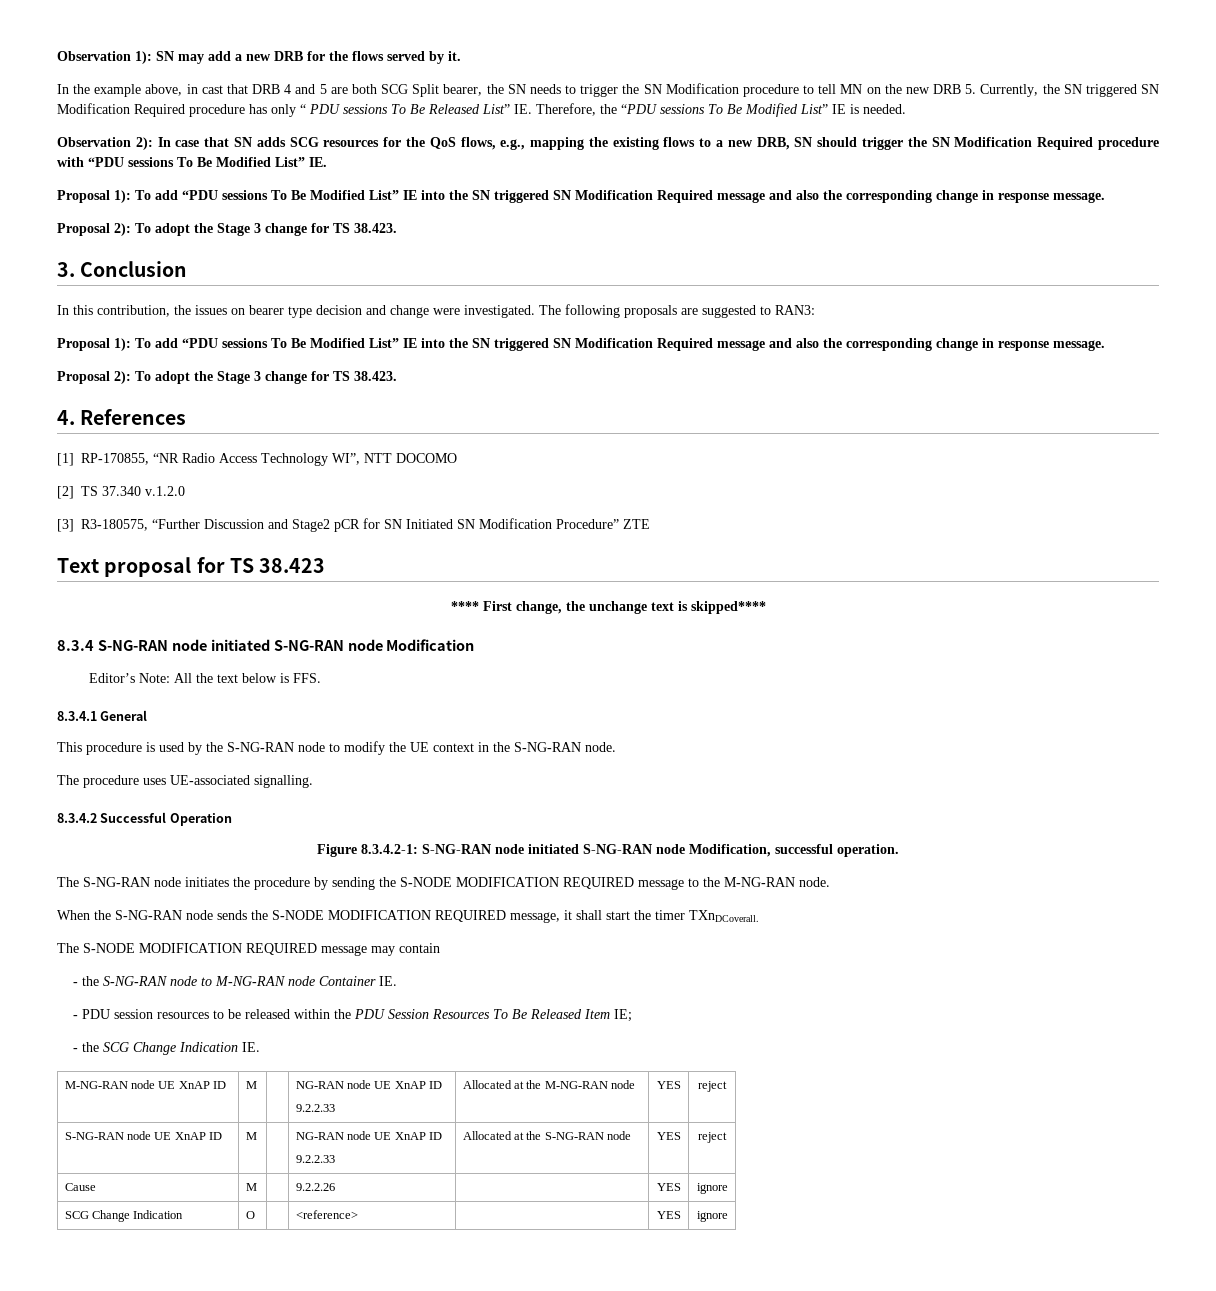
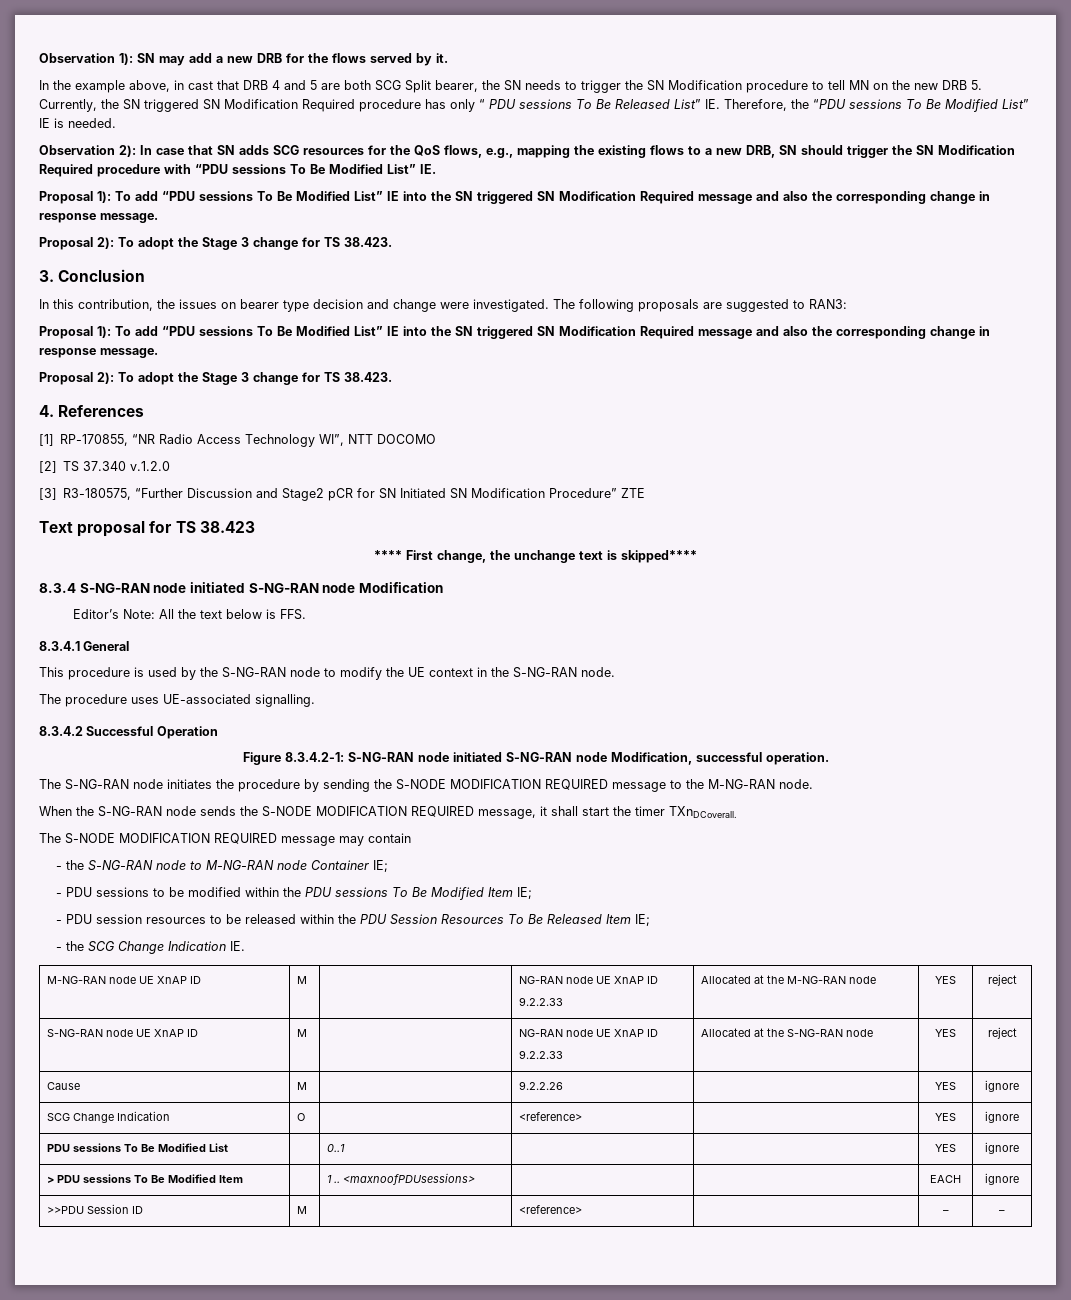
[378,976,397,986] IE. -> [373,860,389,872] [56,887,533,900] IE; // - PDU sessions to be modified within the PDU sessions To Be Modified Item IE;
(728, 1216) none -> [46,1143,228,1152] [326,1144,345,1152] [935,1144,956,1152] [985,1142,1019,1154] [46,1174,243,1183] [326,1173,475,1185] [930,1175,961,1183] [985,1173,1019,1185] [46,1204,143,1214] [296,1206,307,1214] [518,1205,582,1214] [942,1210,949,1214] [999,1210,1005,1214] // PDU sessions To Be Modified List | | 0..1 | | | YES | ignore // > PDU sessions To Be Modified Item | | 1 .. <maxnoofPDUsessions> | | | EACH | ignore // >>PDU Session ID | M | | <reference> | | – | –

